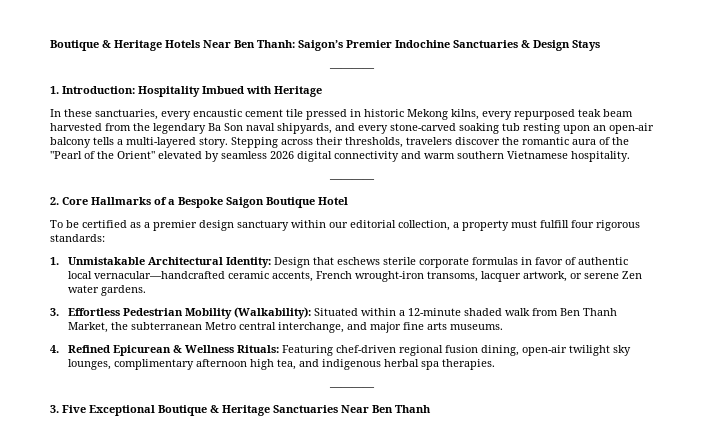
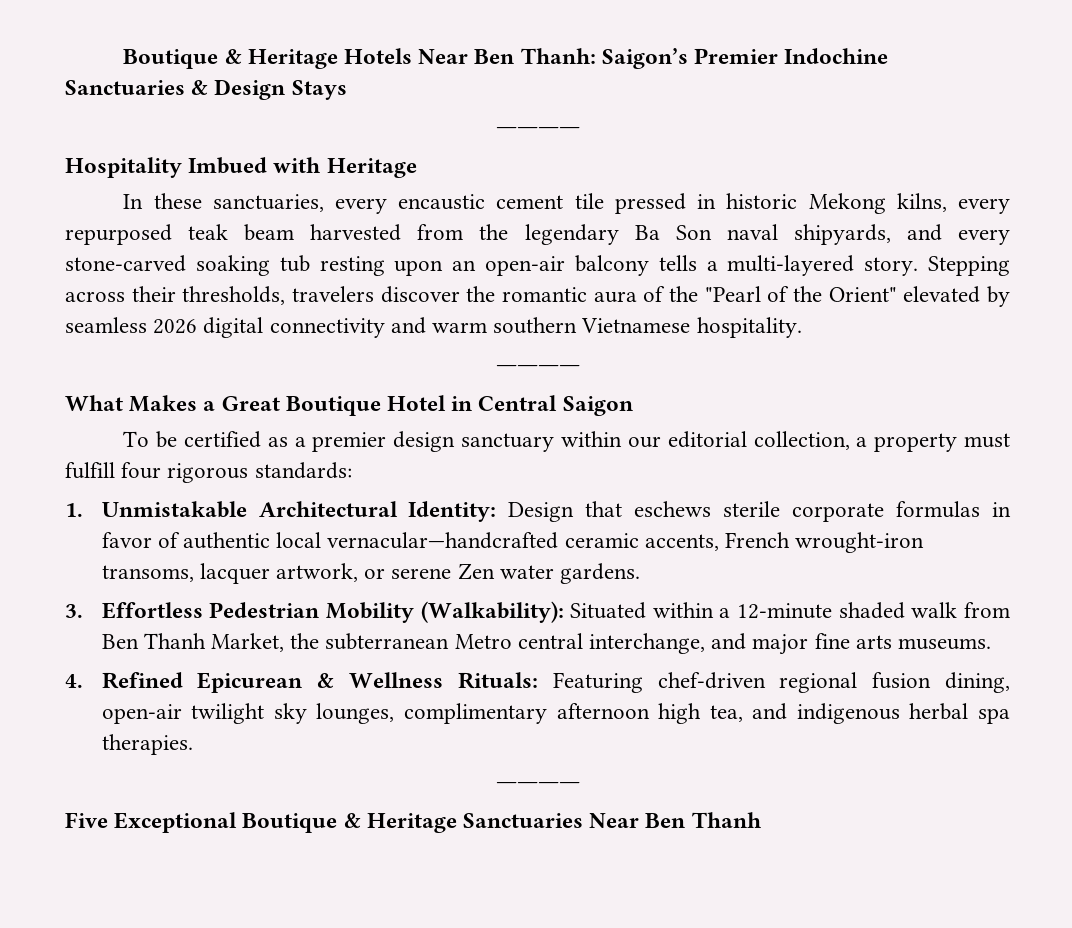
[50,86,135,94] 1. Introduction: -> (580, 130) none
[50,197,264,208] 2. Core Hallmarks of a Bespoke Saigon -> [65,395,280,412] What Makes a Great
(348, 201) none -> [451,395,633,416] in Central Saigon
[50,405,59,413] 3. -> (580, 785) none

